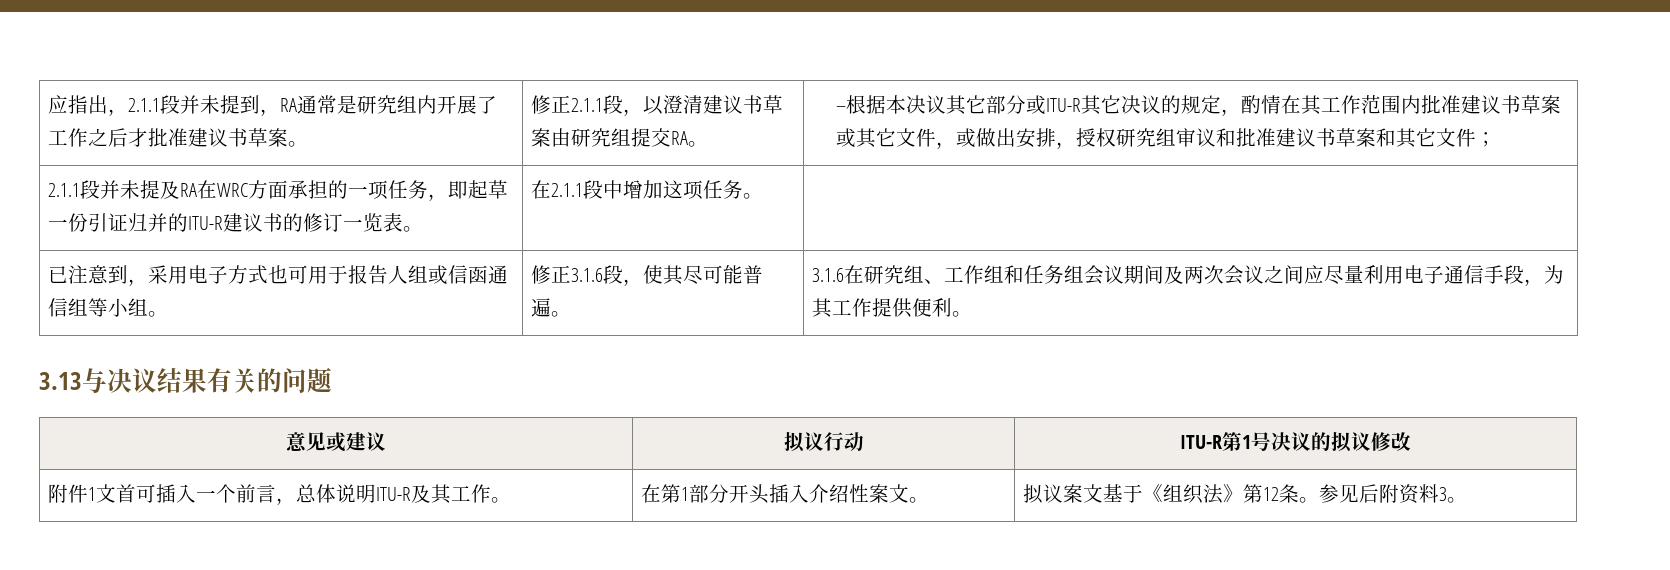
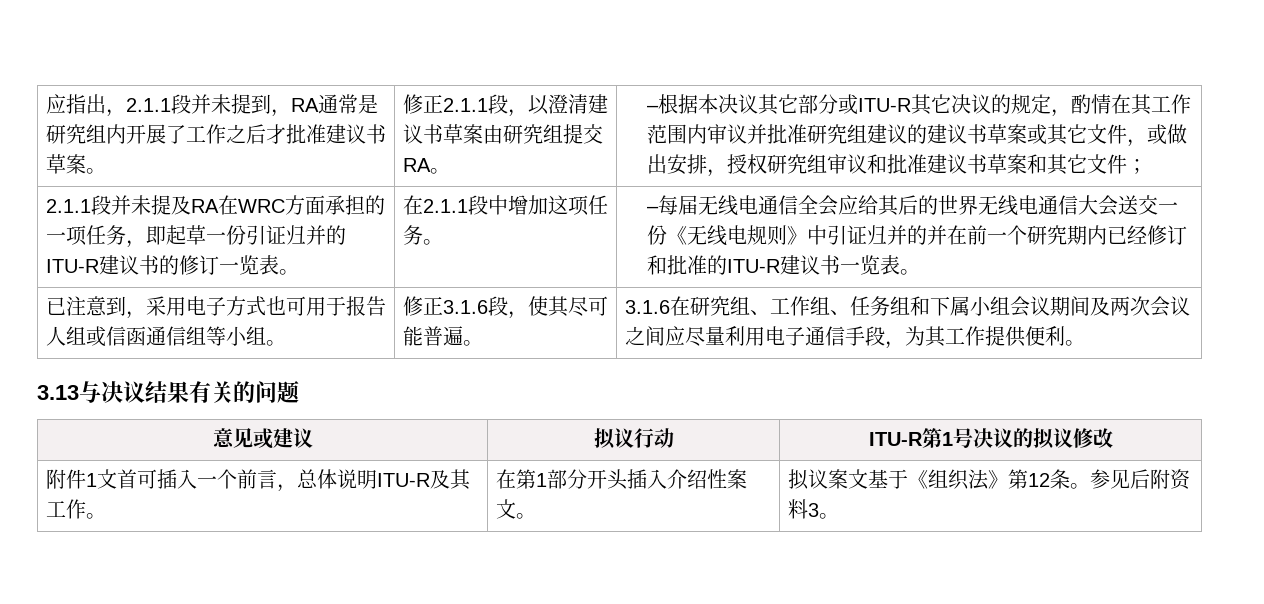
[1420,95,1461,114] 批准 -> [707,124,928,144] 审议并批准研究组建议的
(764, 196) none -> [647,195,1179,216] [647,225,1188,246] [647,255,921,275] –每届无线电通信全会应给其后的世界无线电通信大会送交一份《无线电规则》中引证归并的并在前一个研究期内已经修订和批准的ITU-R建议书一览表。
[1004,265,1065,284] 和任务 -> [829,296,991,316] 、任务组和下属小

